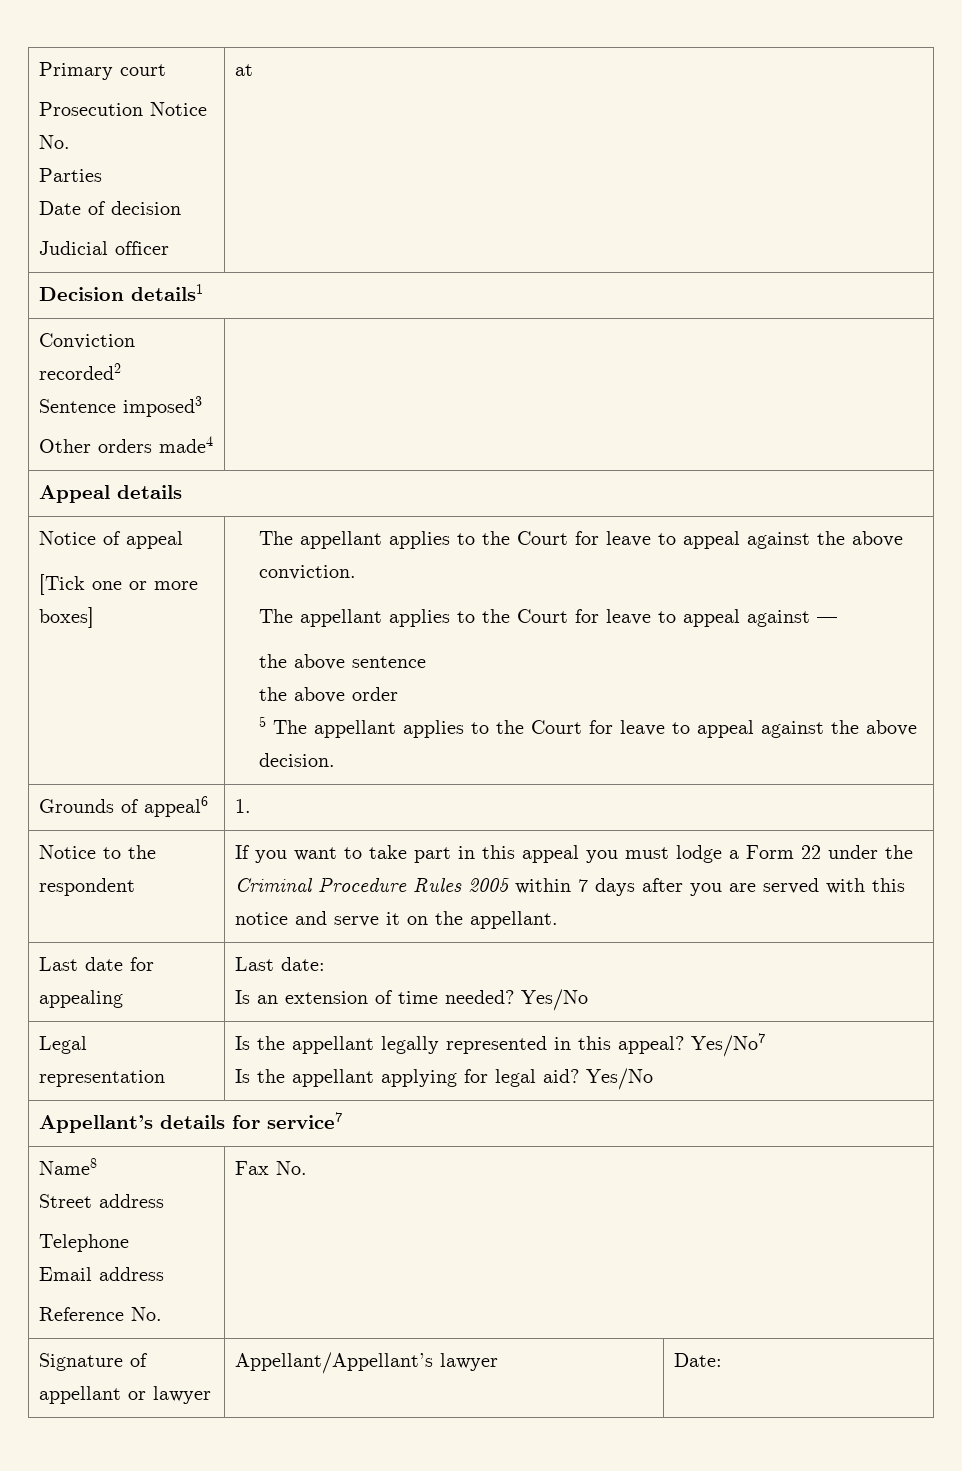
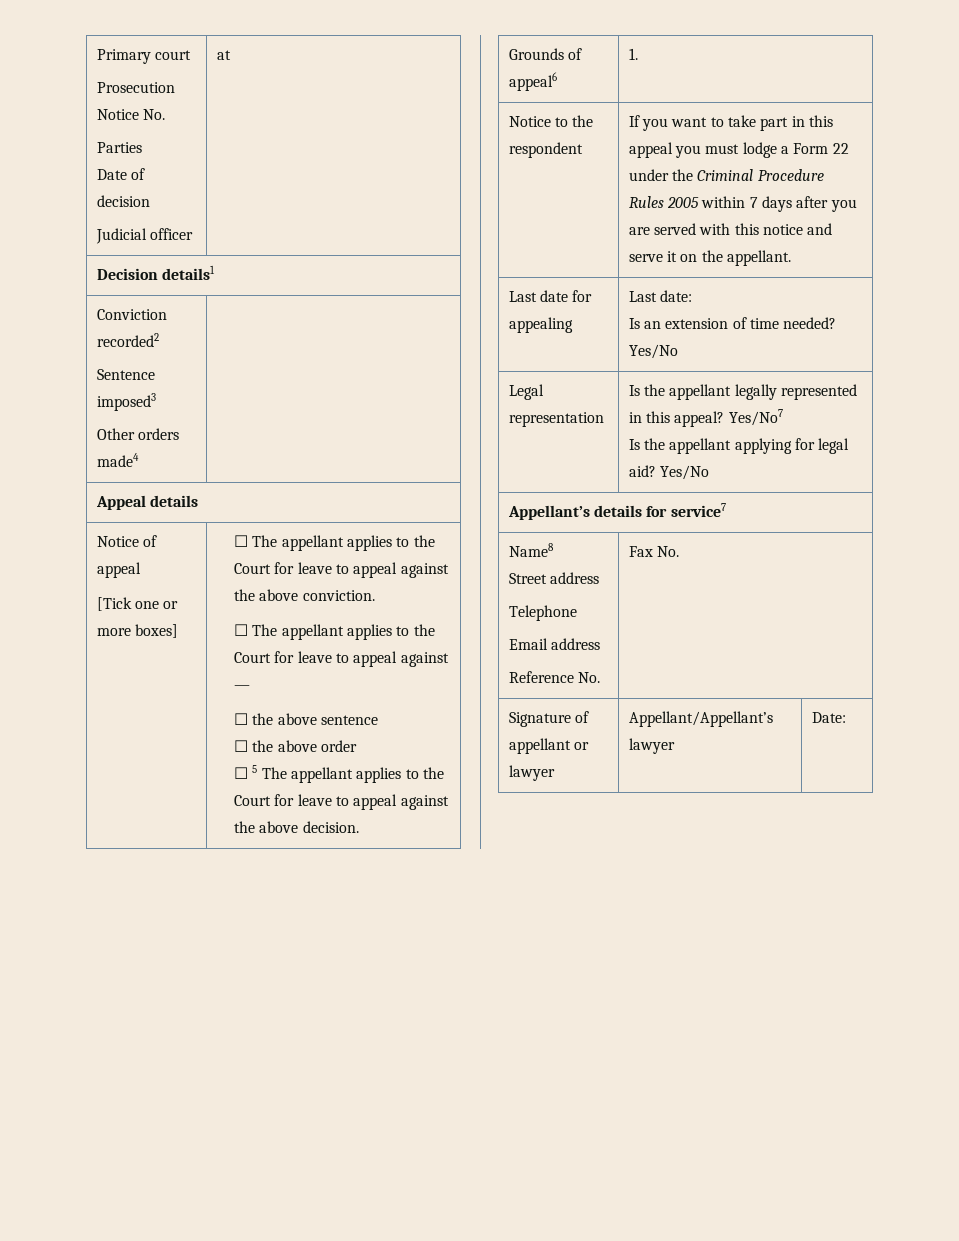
(95, 617) none -> [234,535,249,547] ☐
(357, 572) none -> [234,624,249,636] ☐
(838, 620) none -> [234,713,249,725] ☐
(427, 662) none -> [234,740,249,752] ☐
(399, 694) none -> [234,767,249,779] ☐

